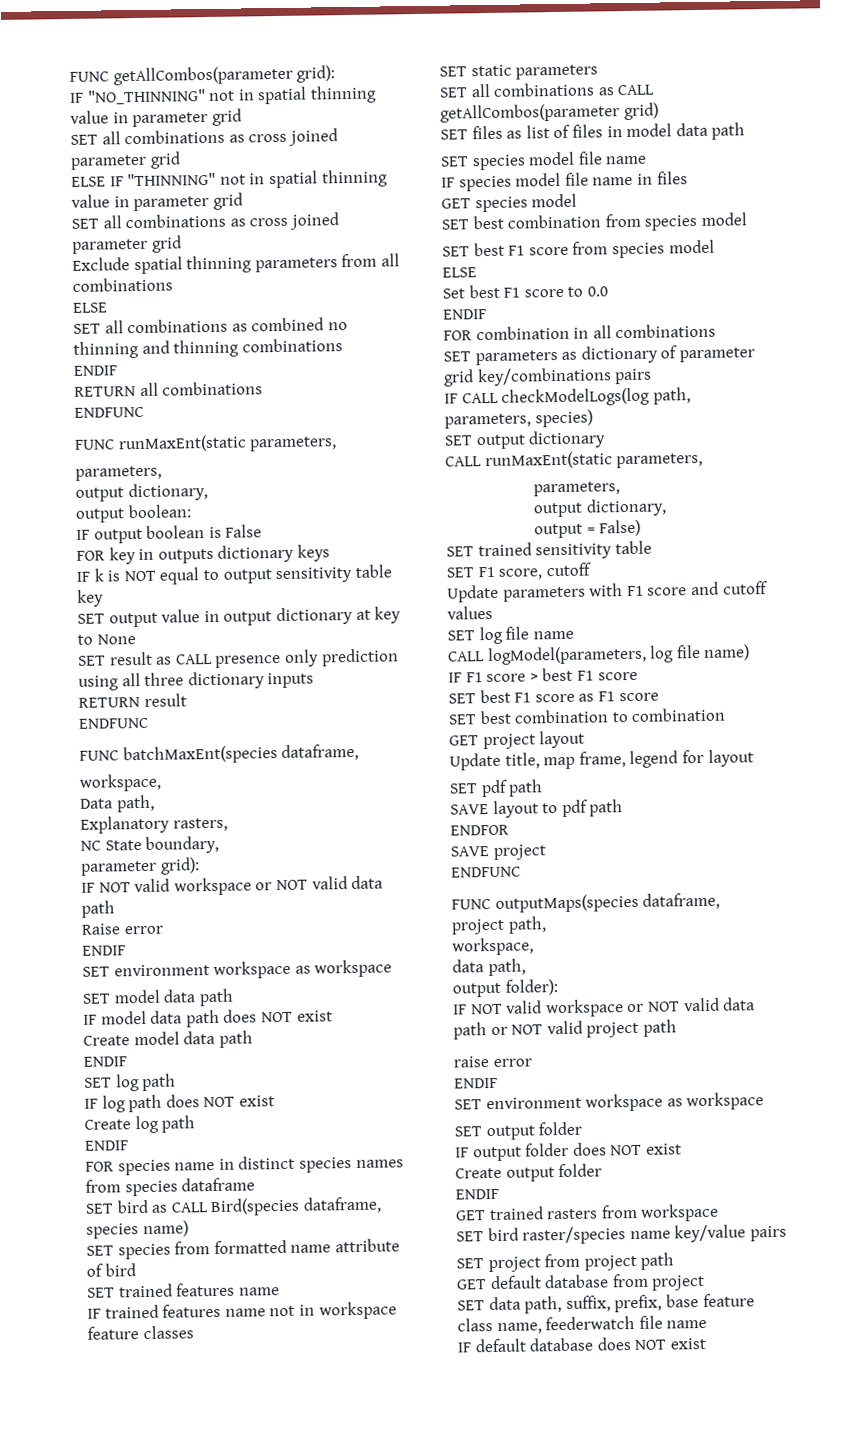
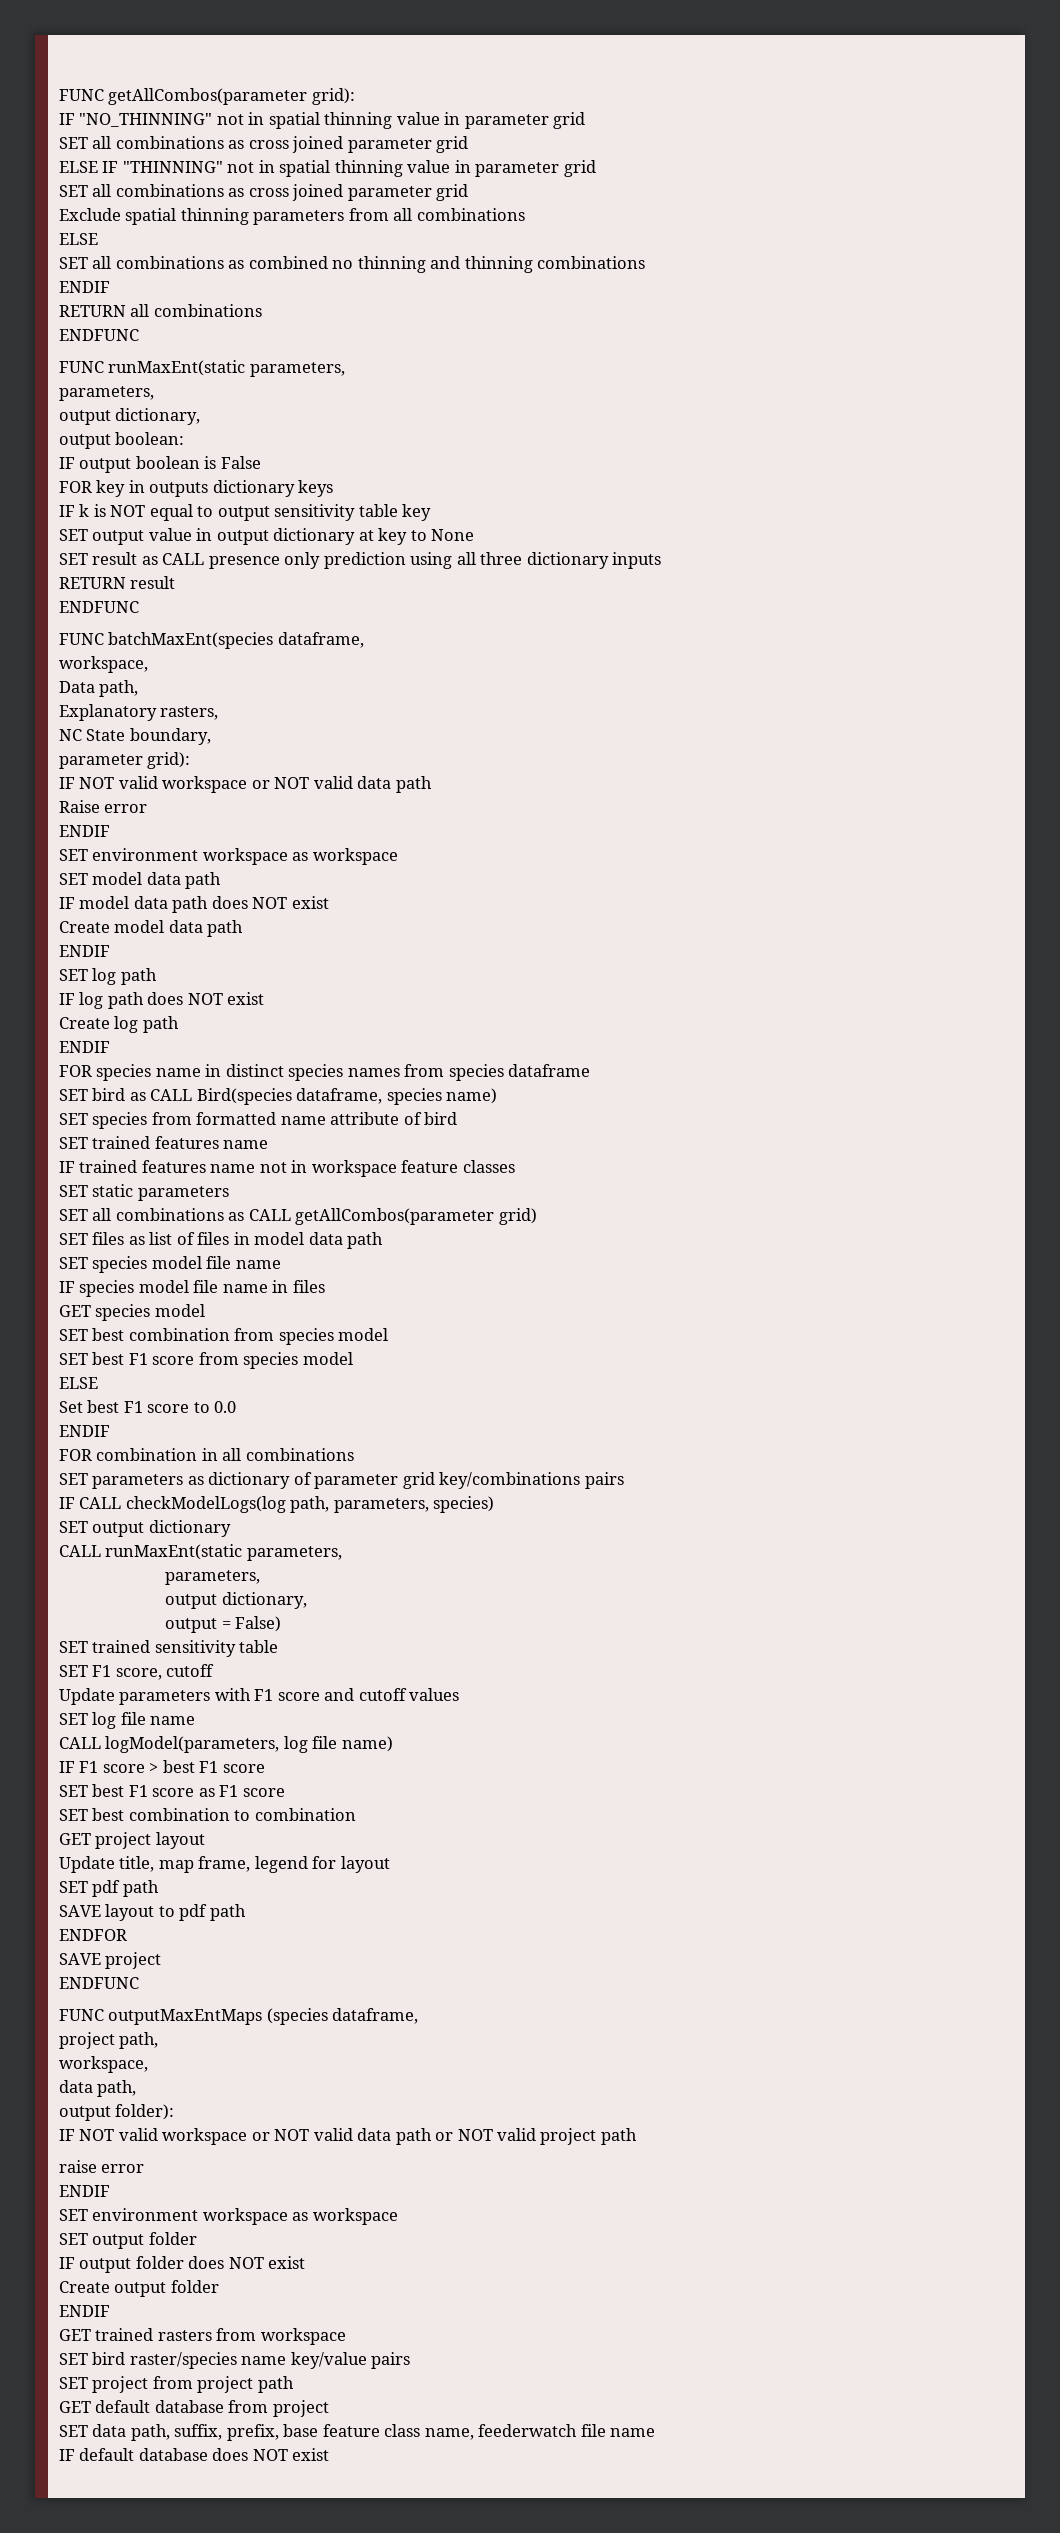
[494,893,639,913] outputMaps(species -> [108,2008,328,2025] outputMaxEntMaps (species

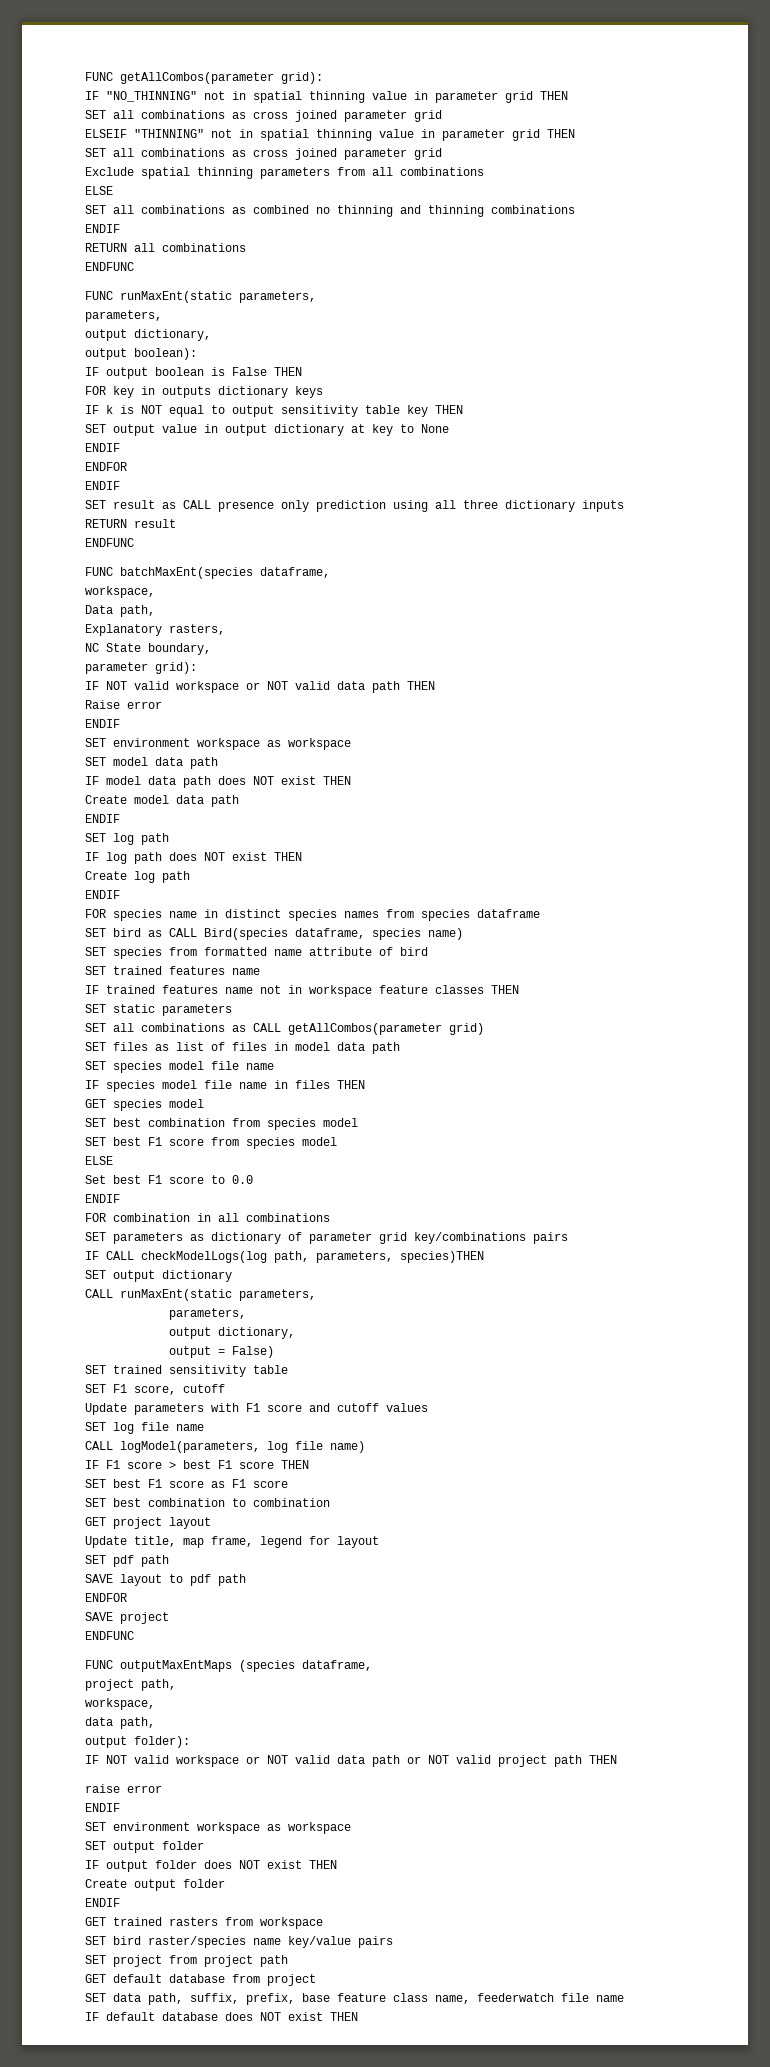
[59,136,469,153] [59,161,119,173] // SET all combinations as cross joined parameter grid // ELSE IF -> [540,91,568,100] [85,110,442,122] [85,129,127,138] THEN // SET all combinations as cross joined parameter grid // ELSEIF
(596, 168) none -> [547,129,575,138] THEN
[115,432,185,445] boolean: -> [134,348,197,360] boolean):
(261, 462) none -> [274,367,302,376] THEN
(432, 512) none -> [435,405,463,414] THEN
(475, 535) none -> [85,443,120,452] [85,462,127,471] [85,481,120,490] // ENDIF // ENDFOR // ENDIF
(432, 784) none -> [407,681,435,690] THEN
(329, 902) none -> [323,776,351,785] THEN
(265, 998) none -> [274,852,302,861] THEN
(515, 1166) none -> [491,985,519,994] THEN
(325, 1286) none -> [337,1080,365,1089] THEN
[433,1496,495,1513] species) -> [400,1251,484,1263] species)THEN
(265, 1768) none -> [281,1460,309,1469] THEN
(637, 2136) none -> [589,1755,617,1764] THEN
(306, 2262) none -> [309,1860,337,1869] THEN
(330, 2454) none -> [330,2012,358,2021] THEN

